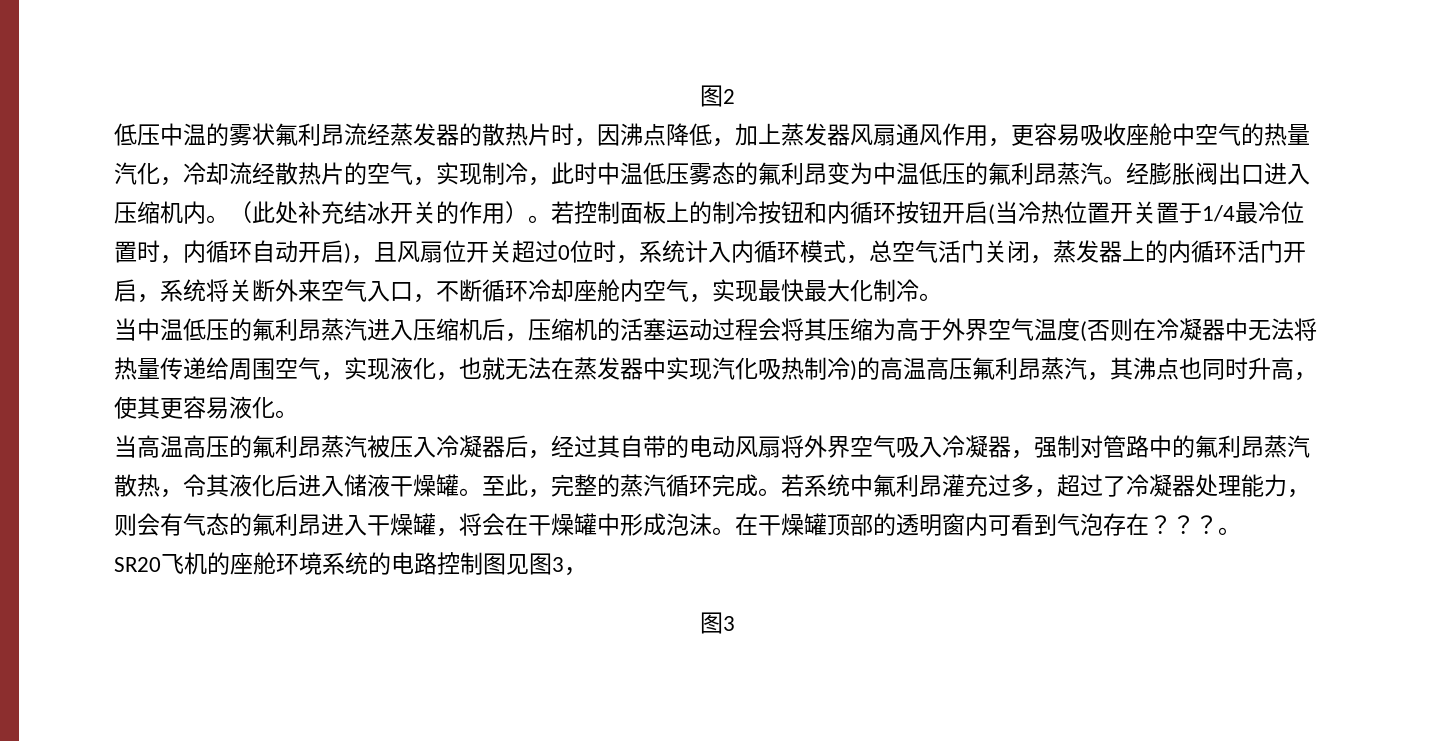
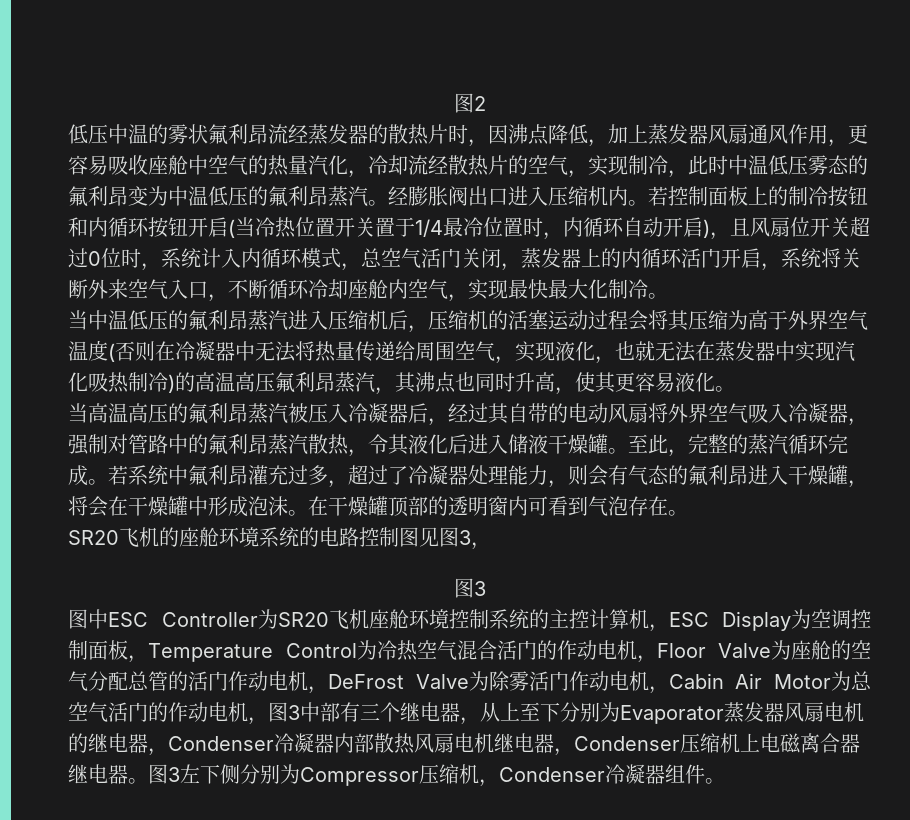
[229,201,551,224] （此处补充结冰开关的作用）。 -> (648, 203) none
[1149,515,1218,534] ？？？ -> (668, 506) none
(735, 623) none -> [68,609,871,632] [68,640,871,663] [68,671,872,694] [68,702,864,725] [68,733,860,756] [68,764,725,787] // 图中ESC Controller为SR20飞机座舱环境控制系统的主控计算机，ESC Display为空调控制面板，Temperature Control为冷热空气混合活门的作动电机，Floor Valve为座舱的空气分配总管的活门作动电机，DeFrost Valve为除雾活门作动电机，Cabin Air Motor为总空气活门的作动电机，图3中部有三个继电器，从上至下分别为Evaporator蒸发器风扇电机的继电器，Condenser冷凝器内部散热风扇电机继电器，Condenser压缩机上电磁离合器继电器。图3左下侧分别为Compressor压缩机，Condenser冷凝器组件。

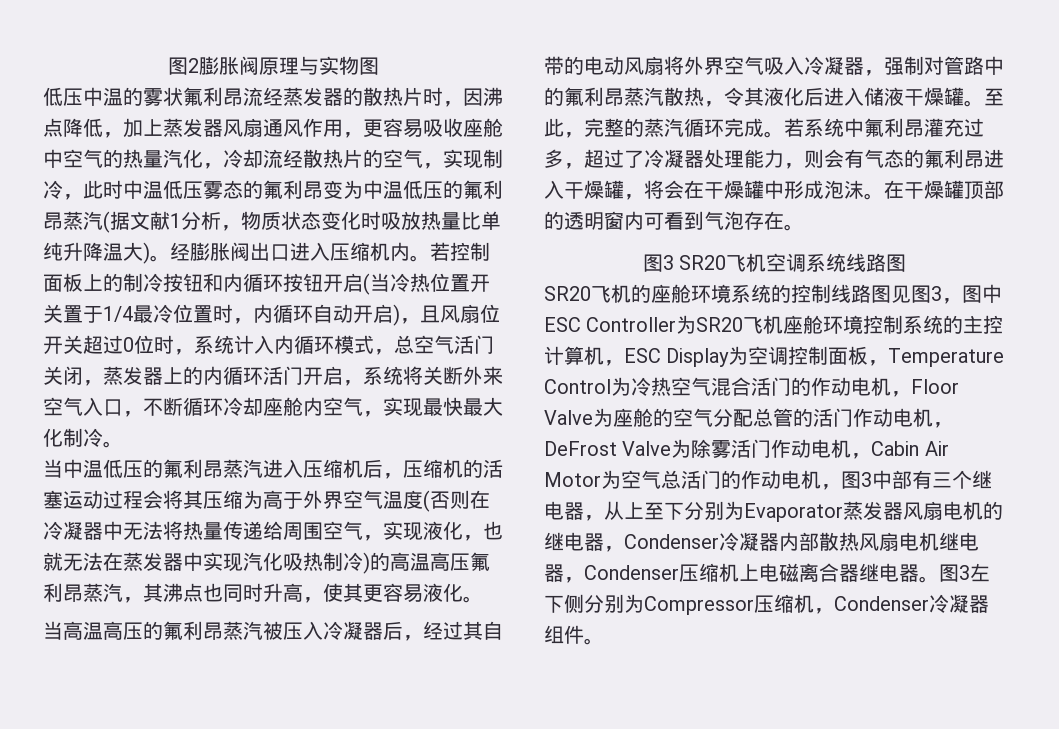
(486, 103) none -> [199,56,379,75] 膨胀阀原理与实物图
(368, 196) none -> [103,211,501,233] [43,242,150,264] (据文献1分析，物质状态变化时吸放热量比单纯升降温大)
(688, 513) none -> [642,253,907,272] // 图3 SR20飞机空调系统线路图
[319,527,399,547] 电路控制 -> [791,284,871,303] 控制线路
[453,578,486,598] // 图3 // -> (962, 301) none
[851,671,872,690] [68,702,108,722] 总空气 -> [621,470,681,489] 空气总

